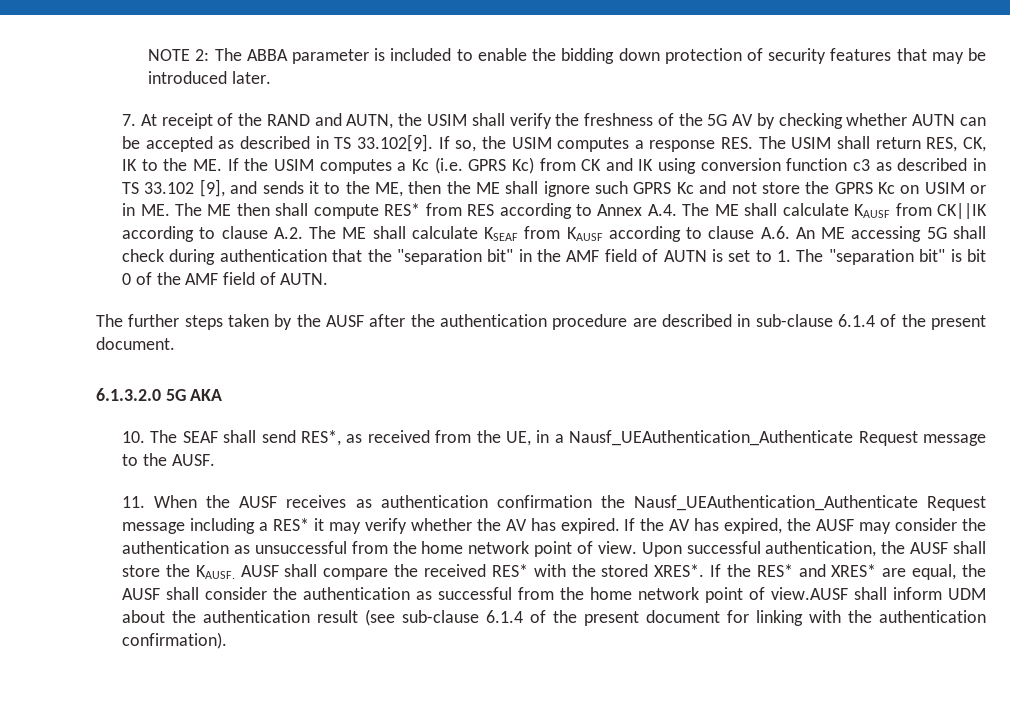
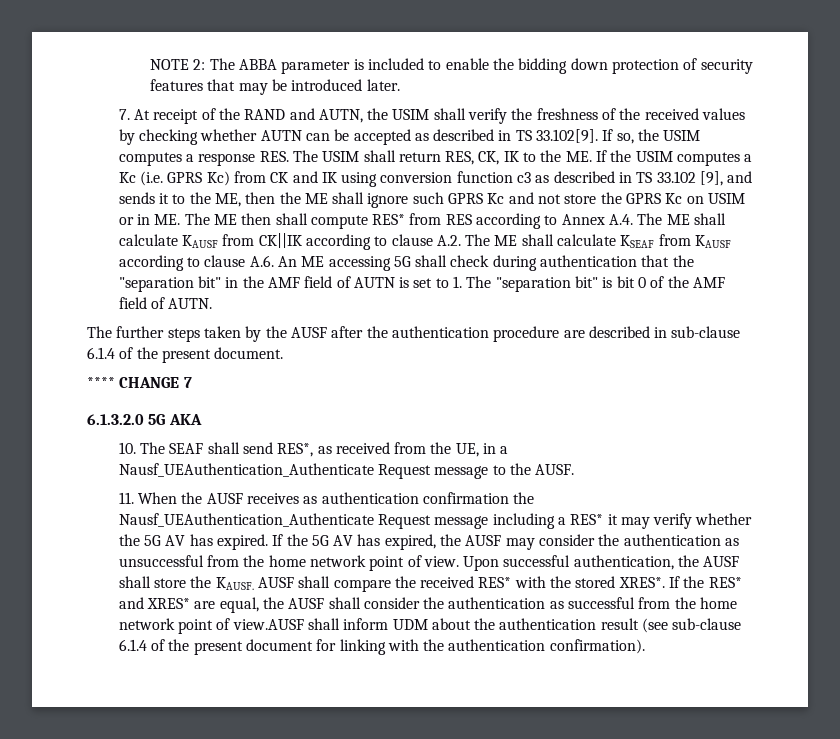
[707,114,754,126] 5G AV -> [644,108,746,120] received values
(175, 343) none -> [87,377,192,388] // **** CHANGE 7
(501, 524) none -> [143,535,161,546] 5G
(665, 524) none -> [311,535,329,546] 5G

